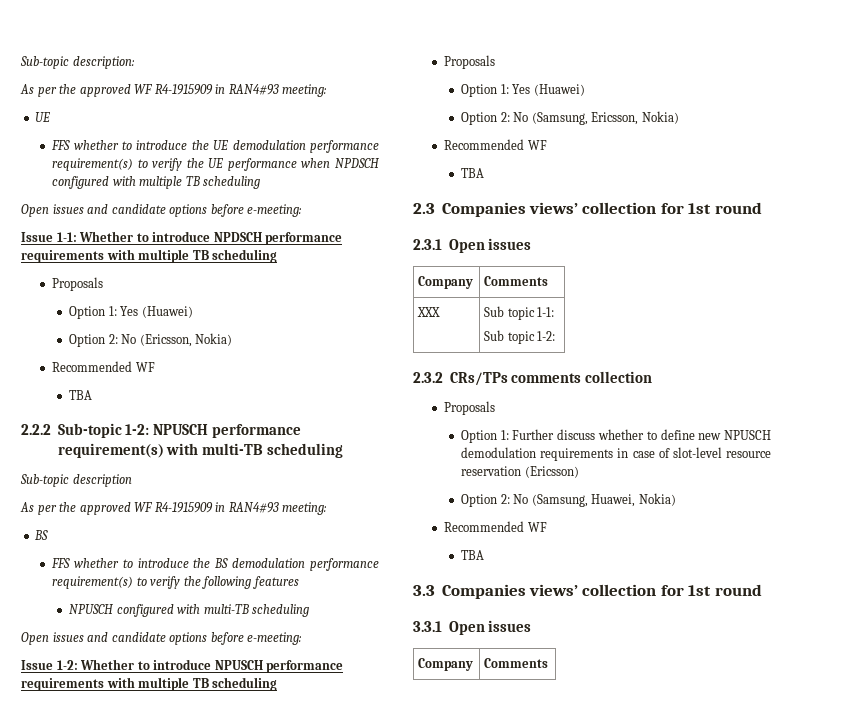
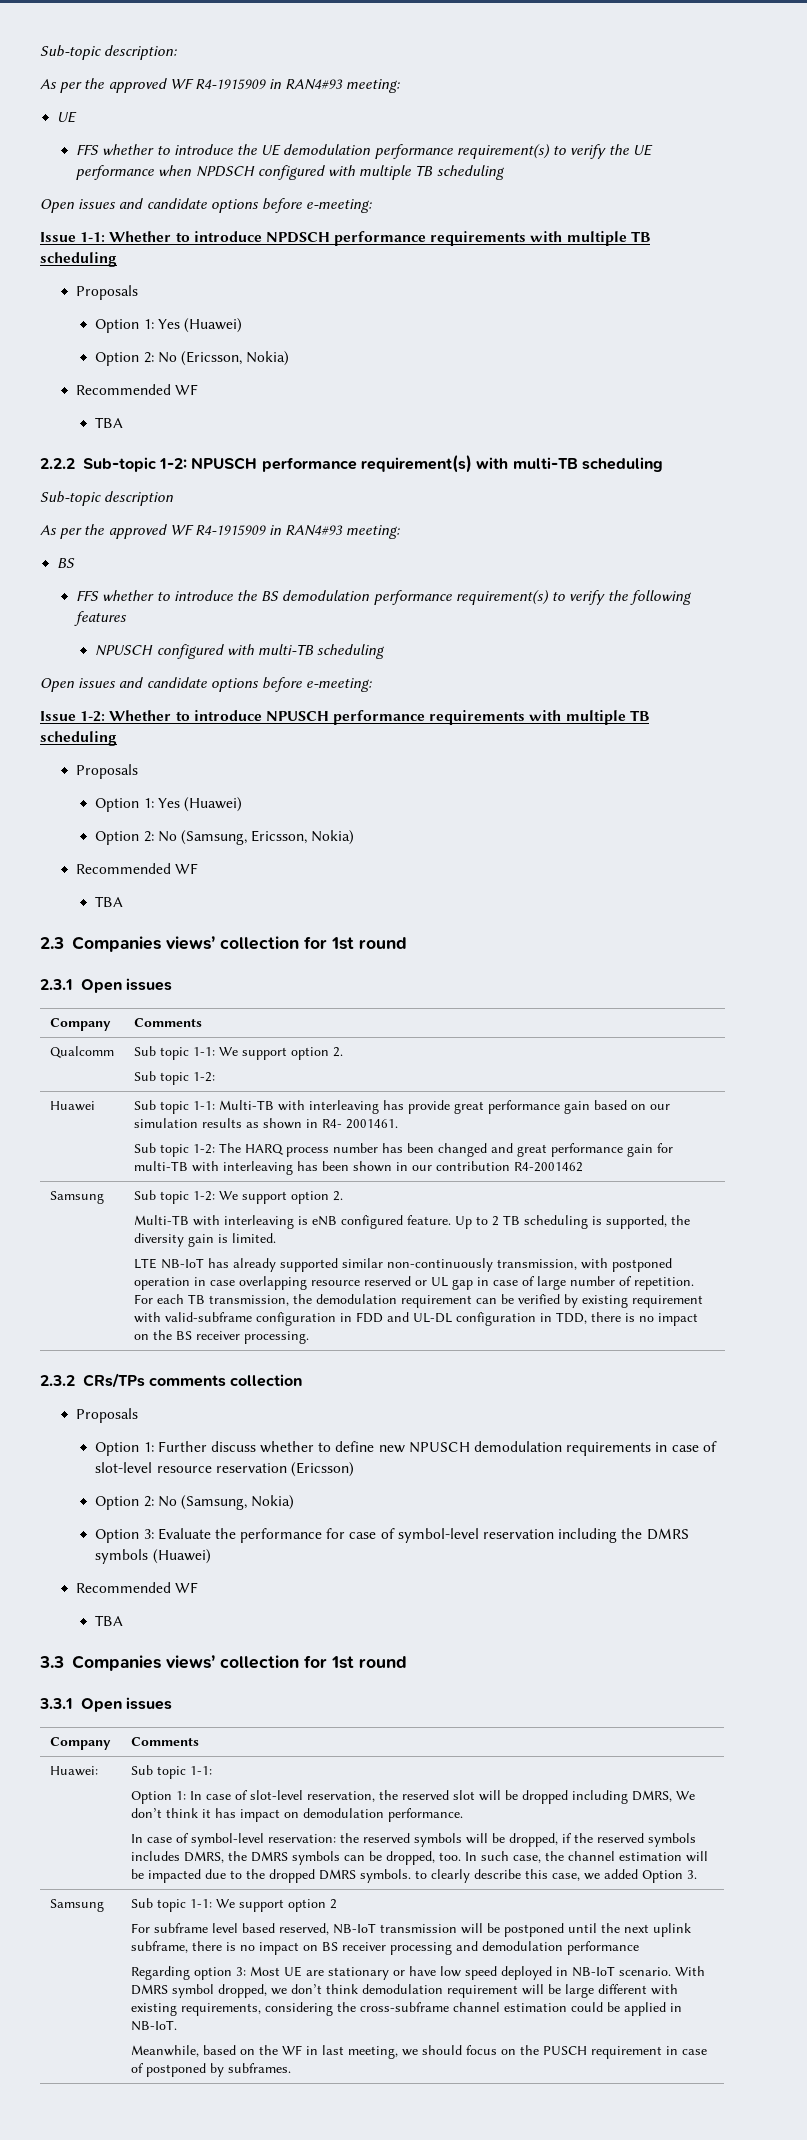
[417,307,441,317] [484,306,555,320] [484,330,556,344] XXX | Sub topic 1-1: // Sub topic 1-2: -> [49,1046,114,1058] [133,1046,343,1060] [133,1071,215,1085] [49,1101,95,1111] [133,1100,670,1114] [133,1118,398,1129] [133,1143,673,1157] [133,1161,583,1175] [49,1191,104,1204] [133,1190,343,1204] [133,1215,690,1229] [133,1233,276,1247] [133,1258,672,1272] [133,1276,694,1290] [133,1294,703,1308] [133,1312,698,1326] [133,1330,309,1344] Qualcomm | Sub topic 1-1: We support option 2. // Sub topic 1-2: // Huawei | Sub topic 1-1: Multi-TB with interleaving has provide great performance gain based on our simulation results as shown in R4- 2001461. // Sub topic 1-2: The HARQ process number has been changed and great performance gain for multi-TB with interleaving has been shown in our contribution R4-2001462 // Samsung | Sub topic 1-2: We support option 2. // Multi-TB with interleaving is eNB configured feature. Up to 2 TB scheduling is supported, the diversity gain is limited. // LTE NB-IoT has already supported similar non-continuously transmission, with postponed operation in case overlapping resource reserved or UL gap in case of large number of repetition. For each TB transmission, the demodulation requirement can be verified by existing requirement with valid-subframe configuration in FDD and UL-DL configuration in TDD, there is no impact on the BS receiver processing.
[591,493,676,507] Huawei, Nokia) -> [251,1495,295,1510] [95,1528,689,1543] [95,1549,211,1564] Nokia) // Option 3: Evaluate the performance for case of symbol-level reservation including the DMRS symbols (Huawei)
(549, 663) none -> [49,1766,98,1776] [130,1765,212,1779] [130,1790,695,1804] [130,1808,463,1822] [130,1833,696,1847] [130,1851,708,1865] [130,1869,697,1883] [49,1899,104,1912] [130,1898,337,1912] [130,1923,691,1937] [130,1941,639,1955] [130,1966,705,1980] [130,1984,678,1998] [130,2002,682,2016] [130,2020,177,2031] [130,2045,707,2059] [130,2063,291,2077] // Huawei: | Sub topic 1-1: // Option 1: In case of slot-level reservation, the reserved slot will be dropped including DMRS, We don’t think it has impact on demodulation performance. // In case of symbol-level reservation: the reserved symbols will be dropped, if the reserved symbols includes DMRS, the DMRS symbols can be dropped, too. In such case, the channel estimation will be impacted due to the dropped DMRS symbols. to clearly describe this case, we added Option 3. // Samsung | Sub topic 1-1: We support option 2 // For subframe level based reserved, NB-IoT transmission will be postponed until the next uplink subframe, there is no impact on BS receiver processing and demodulation performance // Regarding option 3: Most UE are stationary or have low speed deployed in NB-IoT scenario. With DMRS symbol dropped, we don’t think demodulation requirement will be large different with existing requirements, considering the cross-subframe channel estimation could be applied in NB-IoT. // Meanwhile, based on the WF in last meeting, we should focus on the PUSCH requirement in case of postponed by subframes.

